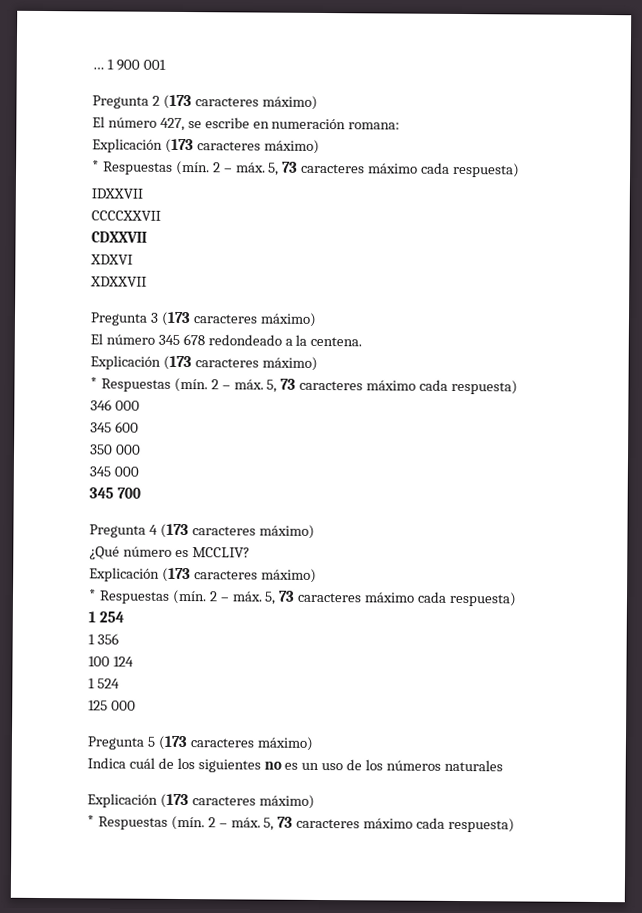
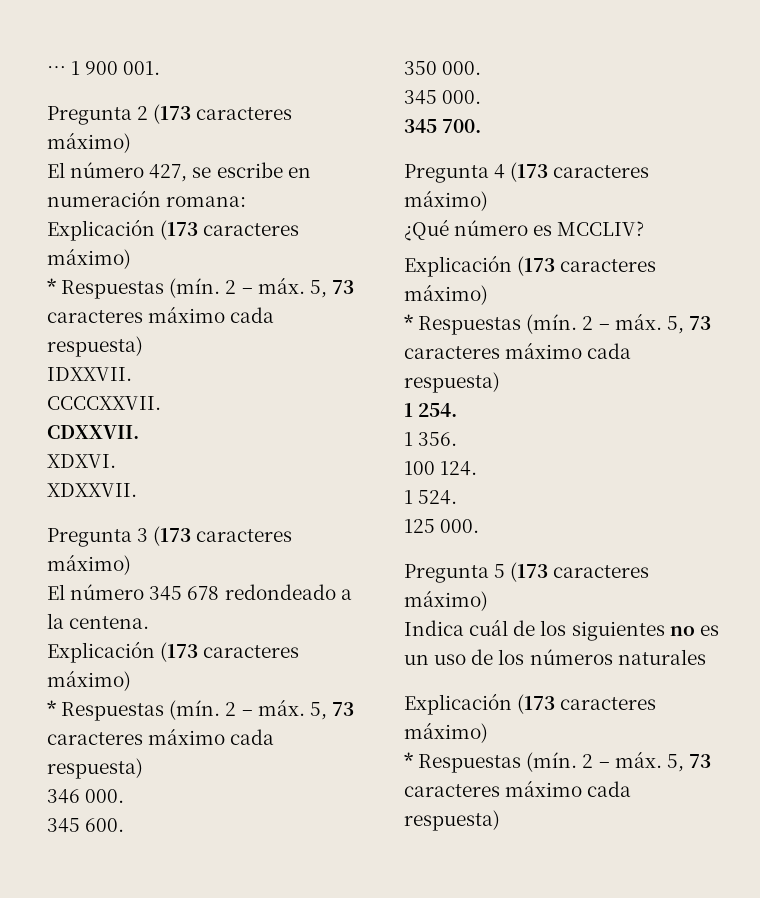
[142,59,166,70] 001 -> [123,61,161,75] 001.
[91,188,143,199] [91,210,161,221] [91,231,147,243] [90,254,133,265] [90,276,147,287] IDXXVII // CCCCXXVII // CDXXVII // XDXVI // XDXXVII -> [47,367,132,381] [47,396,161,410] [47,425,139,439] [47,454,116,468] [47,483,137,497] IDXXVII. // CCCCXXVII. // CDXXVII. // XDXVI. // XDXXVII.
[114,400,140,411] [90,421,139,433] 000 // 345 600 -> [85,789,125,803] [47,818,125,833] 000. // 345 600.
[115,444,141,455] [89,466,139,477] [89,487,141,499] 000 // 345 000 // 345 700 -> [442,61,482,75] [404,90,482,105] [404,119,482,133] 000. // 345 000. // 345 700.
[98,611,124,623] [88,633,119,645] 254 // 1 356 -> [418,403,458,417] [404,432,458,446] 254. // 1 356.
[112,656,134,667] [88,678,120,689] 124 // 1 524 -> [440,461,478,476] [404,490,458,505] 124. // 1 524.
[110,700,136,711] 000 -> [440,519,480,533] 000.

